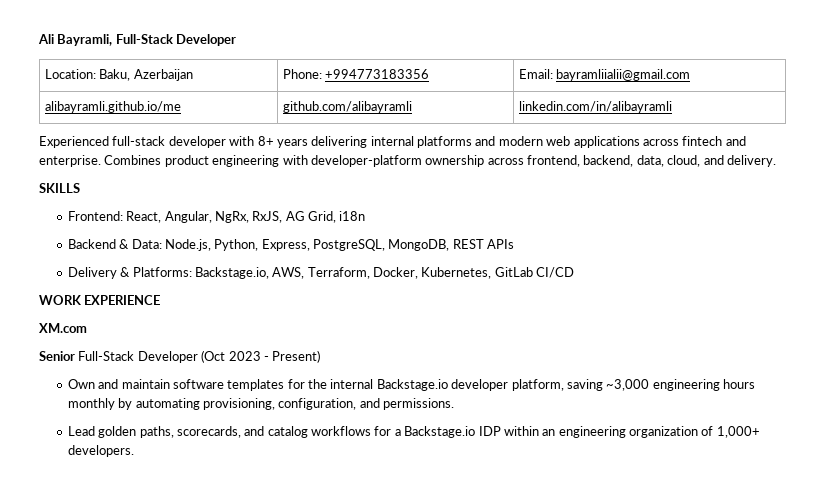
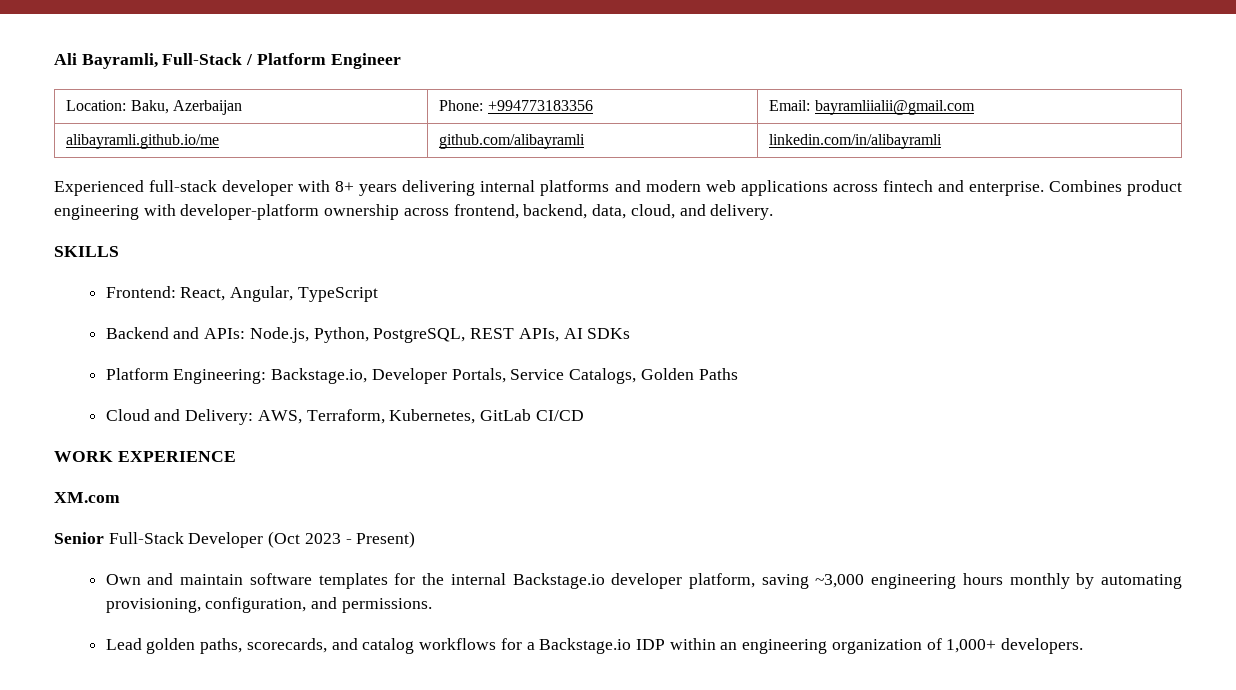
[176,34,237,46] Developer -> [246,53,401,69] / Platform Engineer
[214,211,366,223] [67,239,515,251] [67,267,269,279] NgRx, RxJS, AG Grid, i18n // Backend & Data: Node.js, Python, Express, PostgreSQL, MongoDB, REST APIs // Delivery & Platforms: Backstage.io, -> [297,287,378,302] [105,327,631,343] [105,368,738,384] [105,409,254,425] TypeScript // Backend and APIs: Node.js, Python, PostgreSQL, REST APIs, AI SDKs // Platform Engineering: Backstage.io, Developer Portals, Service Catalogs, Golden Paths // Cloud and Delivery:
[373,267,419,279] Docker, -> (385, 416) none

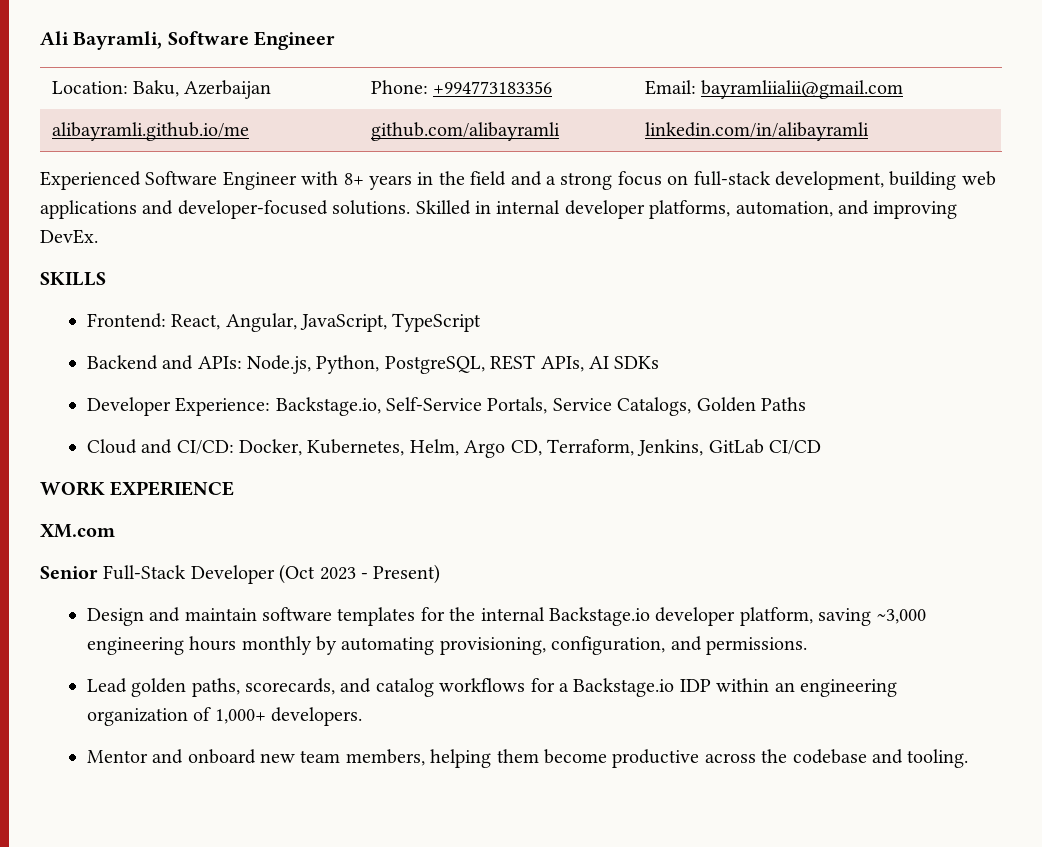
[162,53,326,65] Full-Stack / Platform -> [167,31,249,45] Software
[149,180,294,196] full-stack developer -> [145,171,297,190] Software Engineer
[402,180,1182,196] [54,204,774,220] delivering internal platforms and modern web applications across fintech and enterprise. Combines product engineering with developer-platform ownership across frontend, backend, data, cloud, and delivery. -> [417,171,996,190] [40,200,958,219] [40,229,98,244] in the field and a strong focus on full-stack development, building web applications and developer-focused solutions. Skilled in internal developer platforms, automation, and improving DevEx.
(294, 294) none -> [300,314,388,332] JavaScript,
[105,368,447,384] Platform Engineering: Backstage.io, Developer -> [86,397,483,416] Developer Experience: Backstage.io, Self-Service
[185,409,476,425] Delivery: AWS, Terraform, Kubernetes, -> [176,439,704,458] CI/CD: Docker, Kubernetes, Helm, Argo CD, Terraform, Jenkins,
[105,574,141,585] Own -> [86,608,144,626] Design
(1084, 646) none -> [86,749,969,768] // Mentor and onboard new team members, helping them become productive across the codebase and tooling.

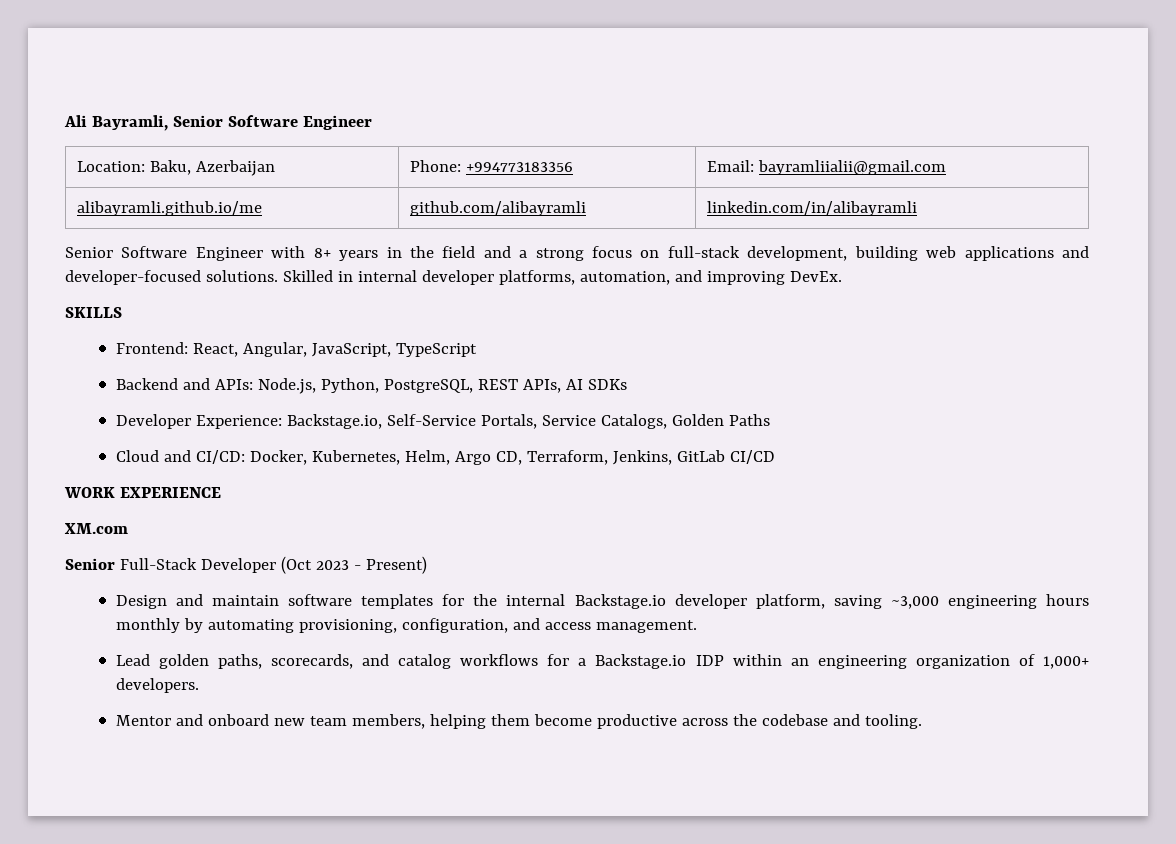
(163, 40) none -> [172,115,223,127] Senior
[40,171,141,190] Experienced -> [65,247,113,258] Senior
[706,637,808,655] permissions. -> [544,620,697,633] access management.

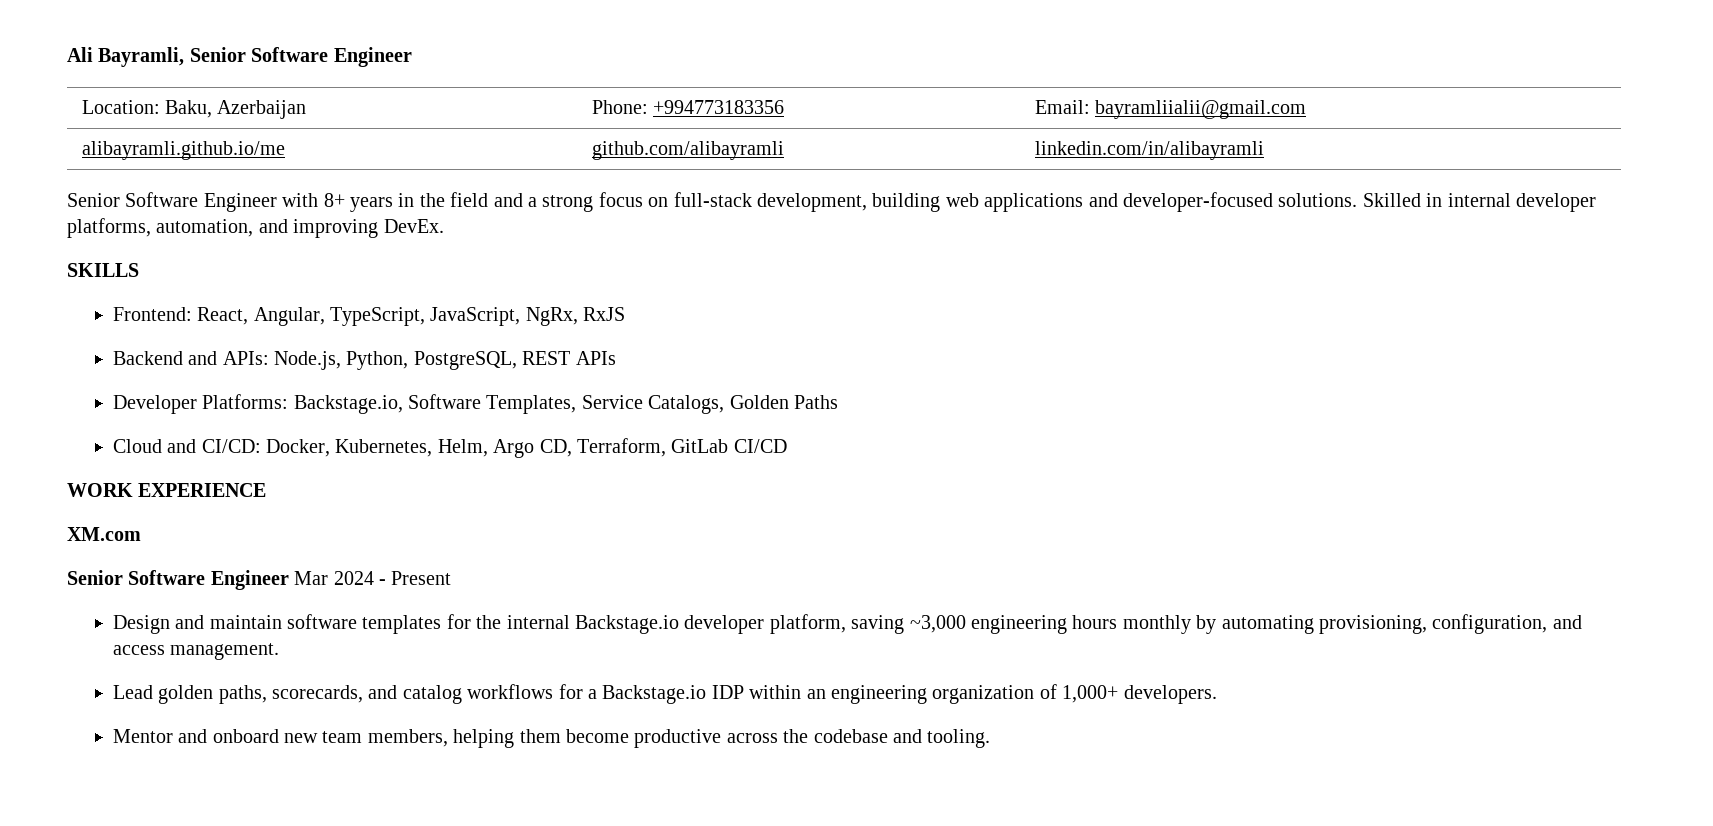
[311,343,477,357] JavaScript, TypeScript -> [329,307,626,326] TypeScript, JavaScript, NgRx, RxJS
[522,379,627,393] [115,414,537,429] APIs, AI SDKs // Developer Experience: Backstage.io, Self-Service Portals, -> [575,351,616,365] [112,394,577,414] APIs // Developer Platforms: Backstage.io, Software Templates,
[612,450,672,465] Jenkins, -> (666, 447) none
[119,556,427,574] Full-Stack Developer (Oct 2023 - Present) -> [128,570,452,590] Software Engineer Mar 2024 - Present

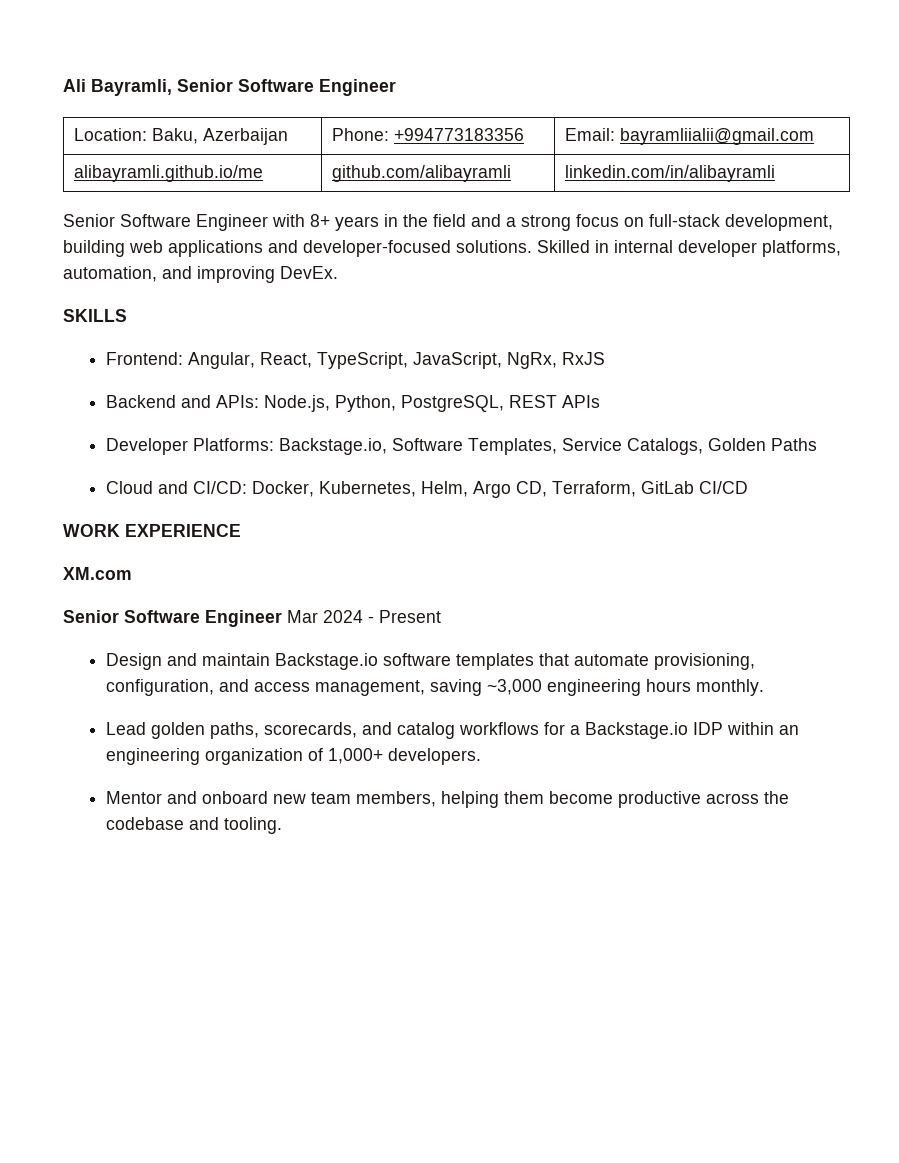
[197,307,325,326] React, Angular, -> [187,352,312,369] Angular, React,
(282, 622) none -> [274,653,378,670] Backstage.io
[446,614,1582,634] [112,643,280,660] for the internal Backstage.io developer platform, saving ~3,000 engineering hours monthly by automating provisioning, configuration, and access management. -> [538,653,755,670] [105,679,764,696] that automate provisioning, configuration, and access management, saving ~3,000 engineering hours monthly.

